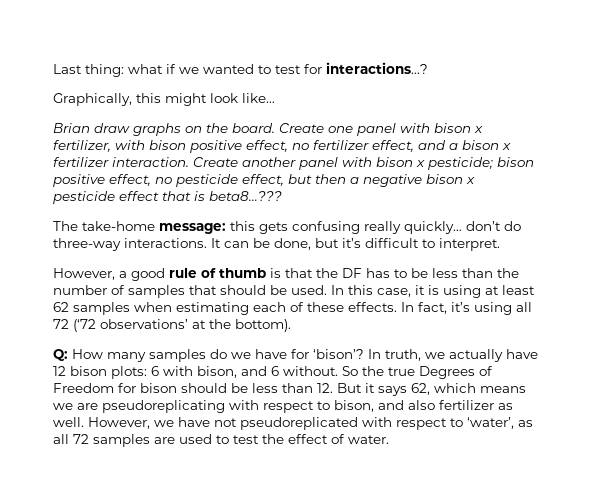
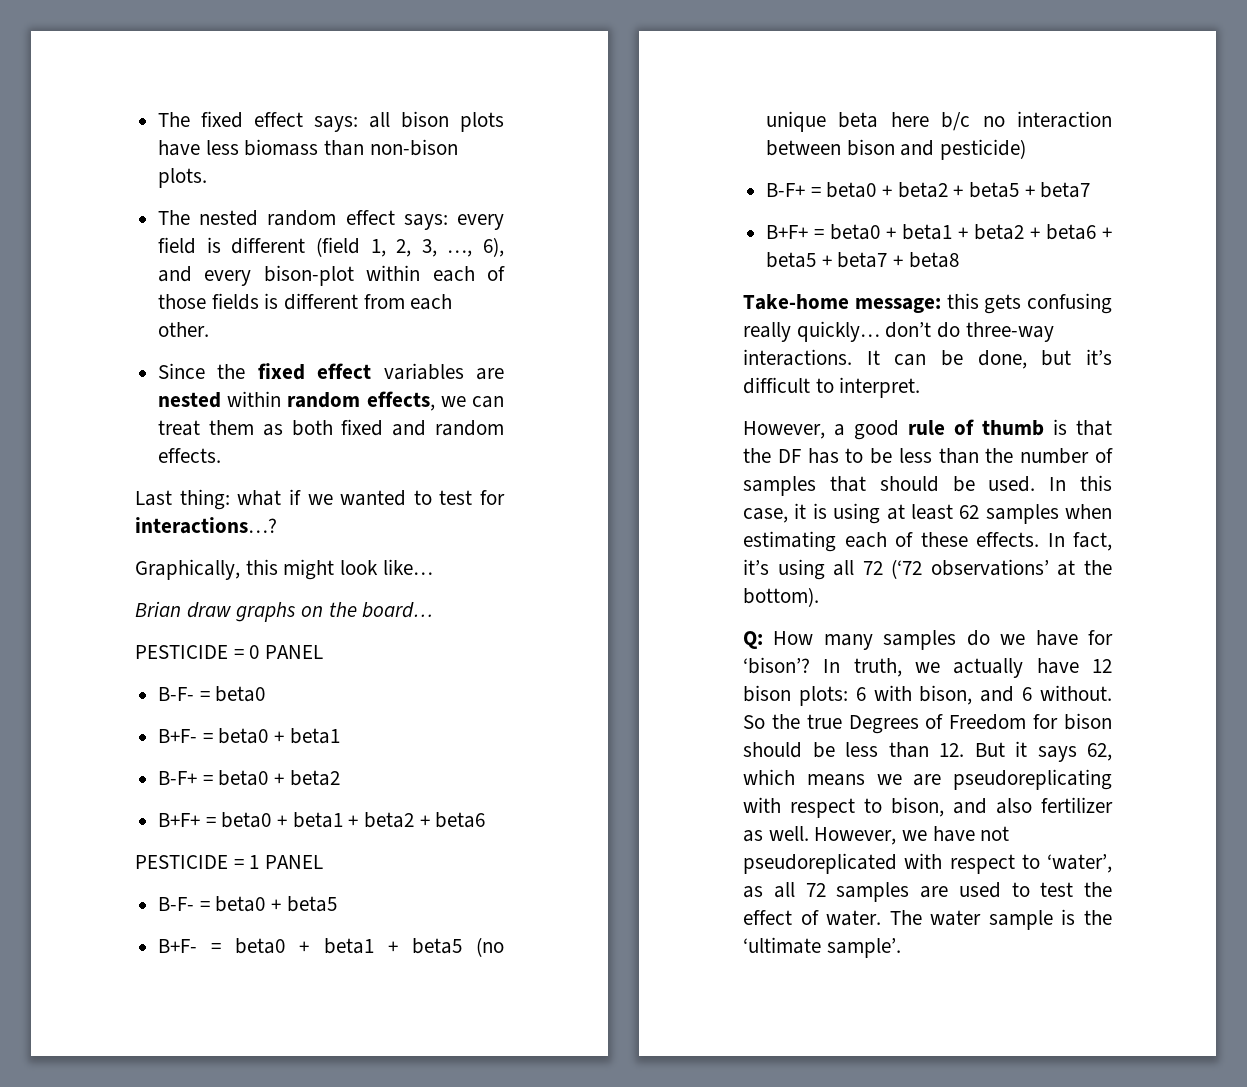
(53, 69) none -> [158,111,504,132] [158,139,458,156] [158,168,208,188] [158,210,504,230] [158,237,504,257] [158,265,505,286] [158,293,453,310] [158,322,210,337] [158,363,504,380] [158,391,504,411] [158,419,504,436] [158,448,222,463] The fixed effect says: all bison plots have less biomass than non-bison plots. // The nested random effect says: every field is different (field 1, 2, 3, …, 6), and every bison-plot within each of those fields is different from each other. // Since the fixed effect variables are nested within random effects, we can treat them as both fixed and random effects. //
[232,123,483,136] [53,140,511,153] [53,157,534,170] [53,174,475,187] [53,191,282,204] [53,221,155,231] board. Create one panel with bison x fertilizer, with bison positive effect, no fertilizer effect, and a bison x fertilizer interaction. Create another panel with bison x pesticide; bison positive effect, no pesticide effect, but then a negative bison x pesticide effect that is beta8…??? // The take-home -> [362,602,434,618] [135,645,324,659] [158,686,266,702] [158,728,340,744] [158,770,340,786] [158,812,486,828] [135,855,324,869] [158,896,337,912] [158,937,504,957] [766,111,1112,132] [766,139,1027,160] [766,182,1091,198] [766,224,1112,240] [766,252,959,268] [743,294,849,310] board… // PESTICIDE = 0 PANEL // B-F- = beta0 // B+F- = beta0 + beta1 // B-F+ = beta0 + beta2 // B+F+ = beta0 + beta1 + beta2 + beta6 // PESTICIDE = 1 PANEL // B-F- = beta0 + beta5 // B+F- = beta0 + beta1 + beta5 (no unique beta here b/c no interaction between bison and pesticide) // B-F+ = beta0 + beta2 + beta5 + beta7 // B+F+ = beta0 + beta1 + beta2 + beta6 + beta5 + beta7 + beta8 // Take-home
(389, 439) none -> [889,909,1112,930] [743,937,901,958] The water sample is the ‘ultimate sample’.

